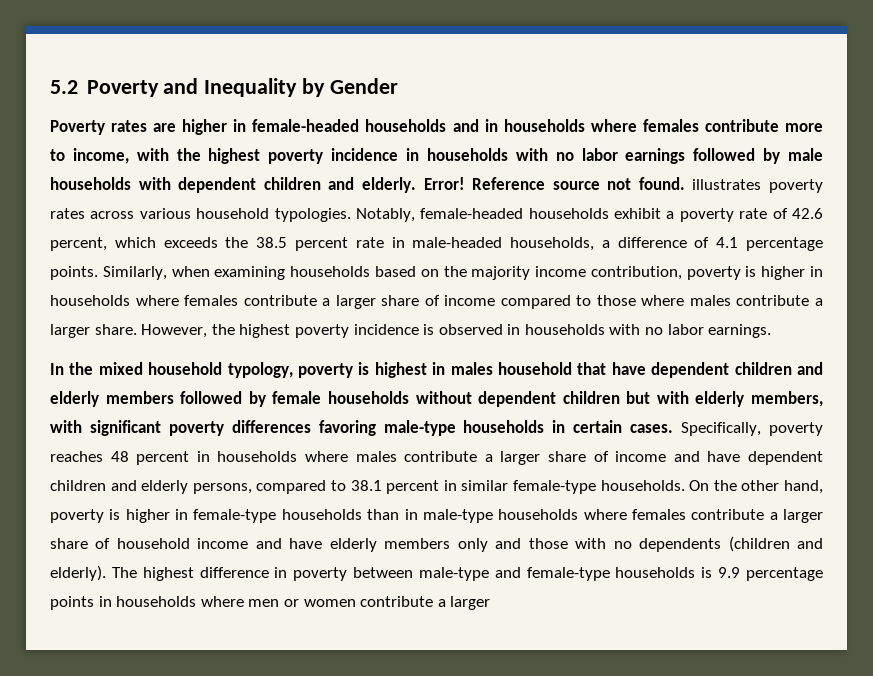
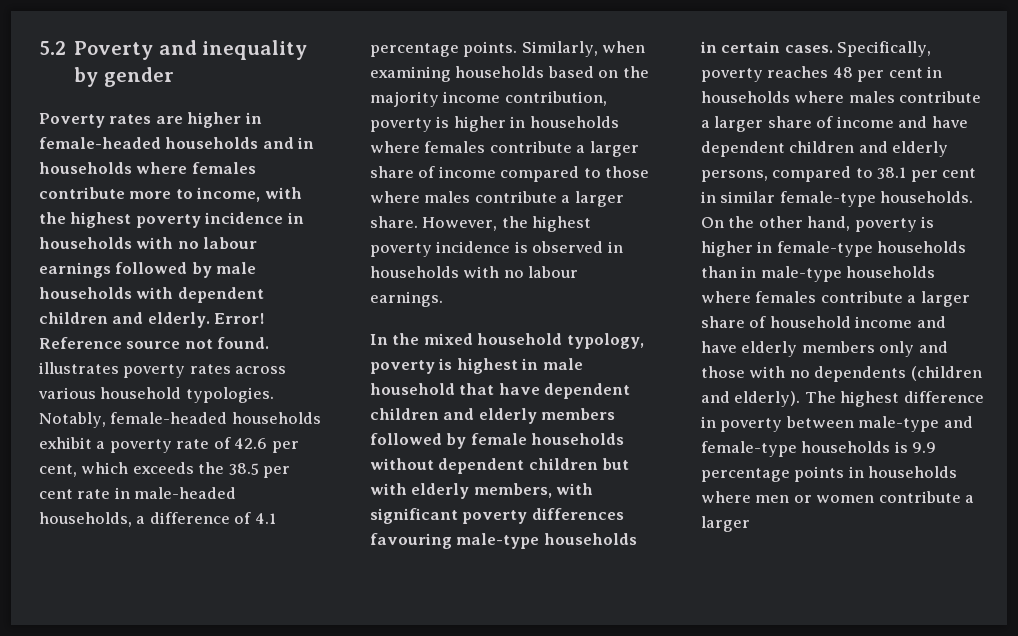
[204,78,398,97] Inequality by Gender -> [202,40,308,60] [74,67,174,87] inequality by gender
[581,148,618,161] labor -> [203,237,258,249] labour
[50,237,107,251] percent, -> [271,441,299,453] [39,464,77,477] per cent,
[294,237,348,251] percent -> [263,466,291,478] [39,489,73,499] per cent
[667,324,704,335] labor -> [528,266,579,278] labour
[450,362,493,375] males -> [542,358,583,370] male
[318,420,376,436] favoring -> [370,533,452,549] favouring
[136,451,190,465] percent -> [857,68,923,82] per cent
[386,480,440,494] percent -> [910,168,977,182] per cent

